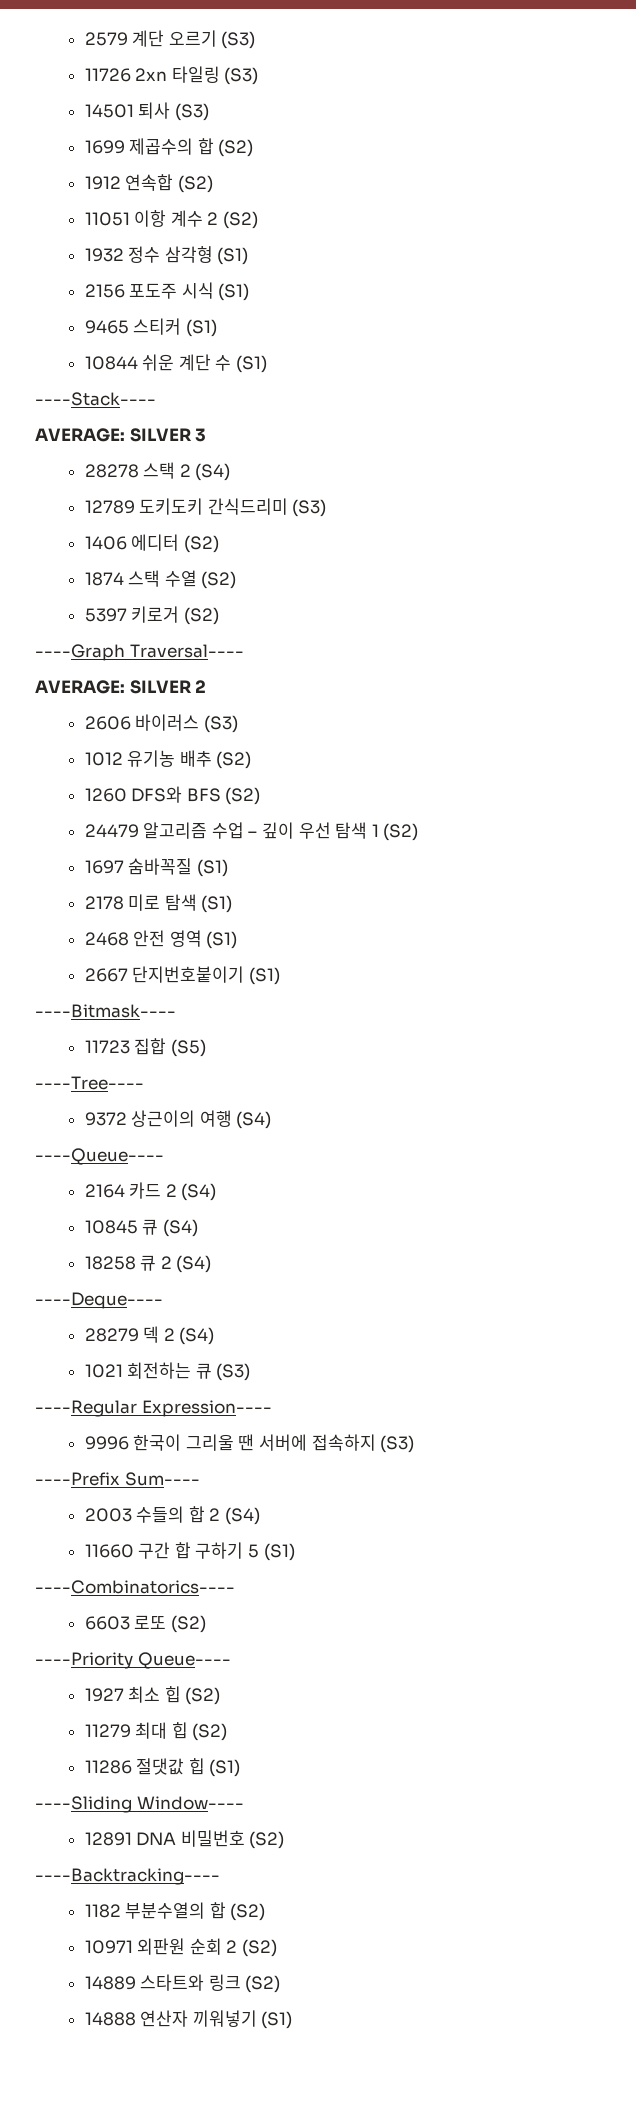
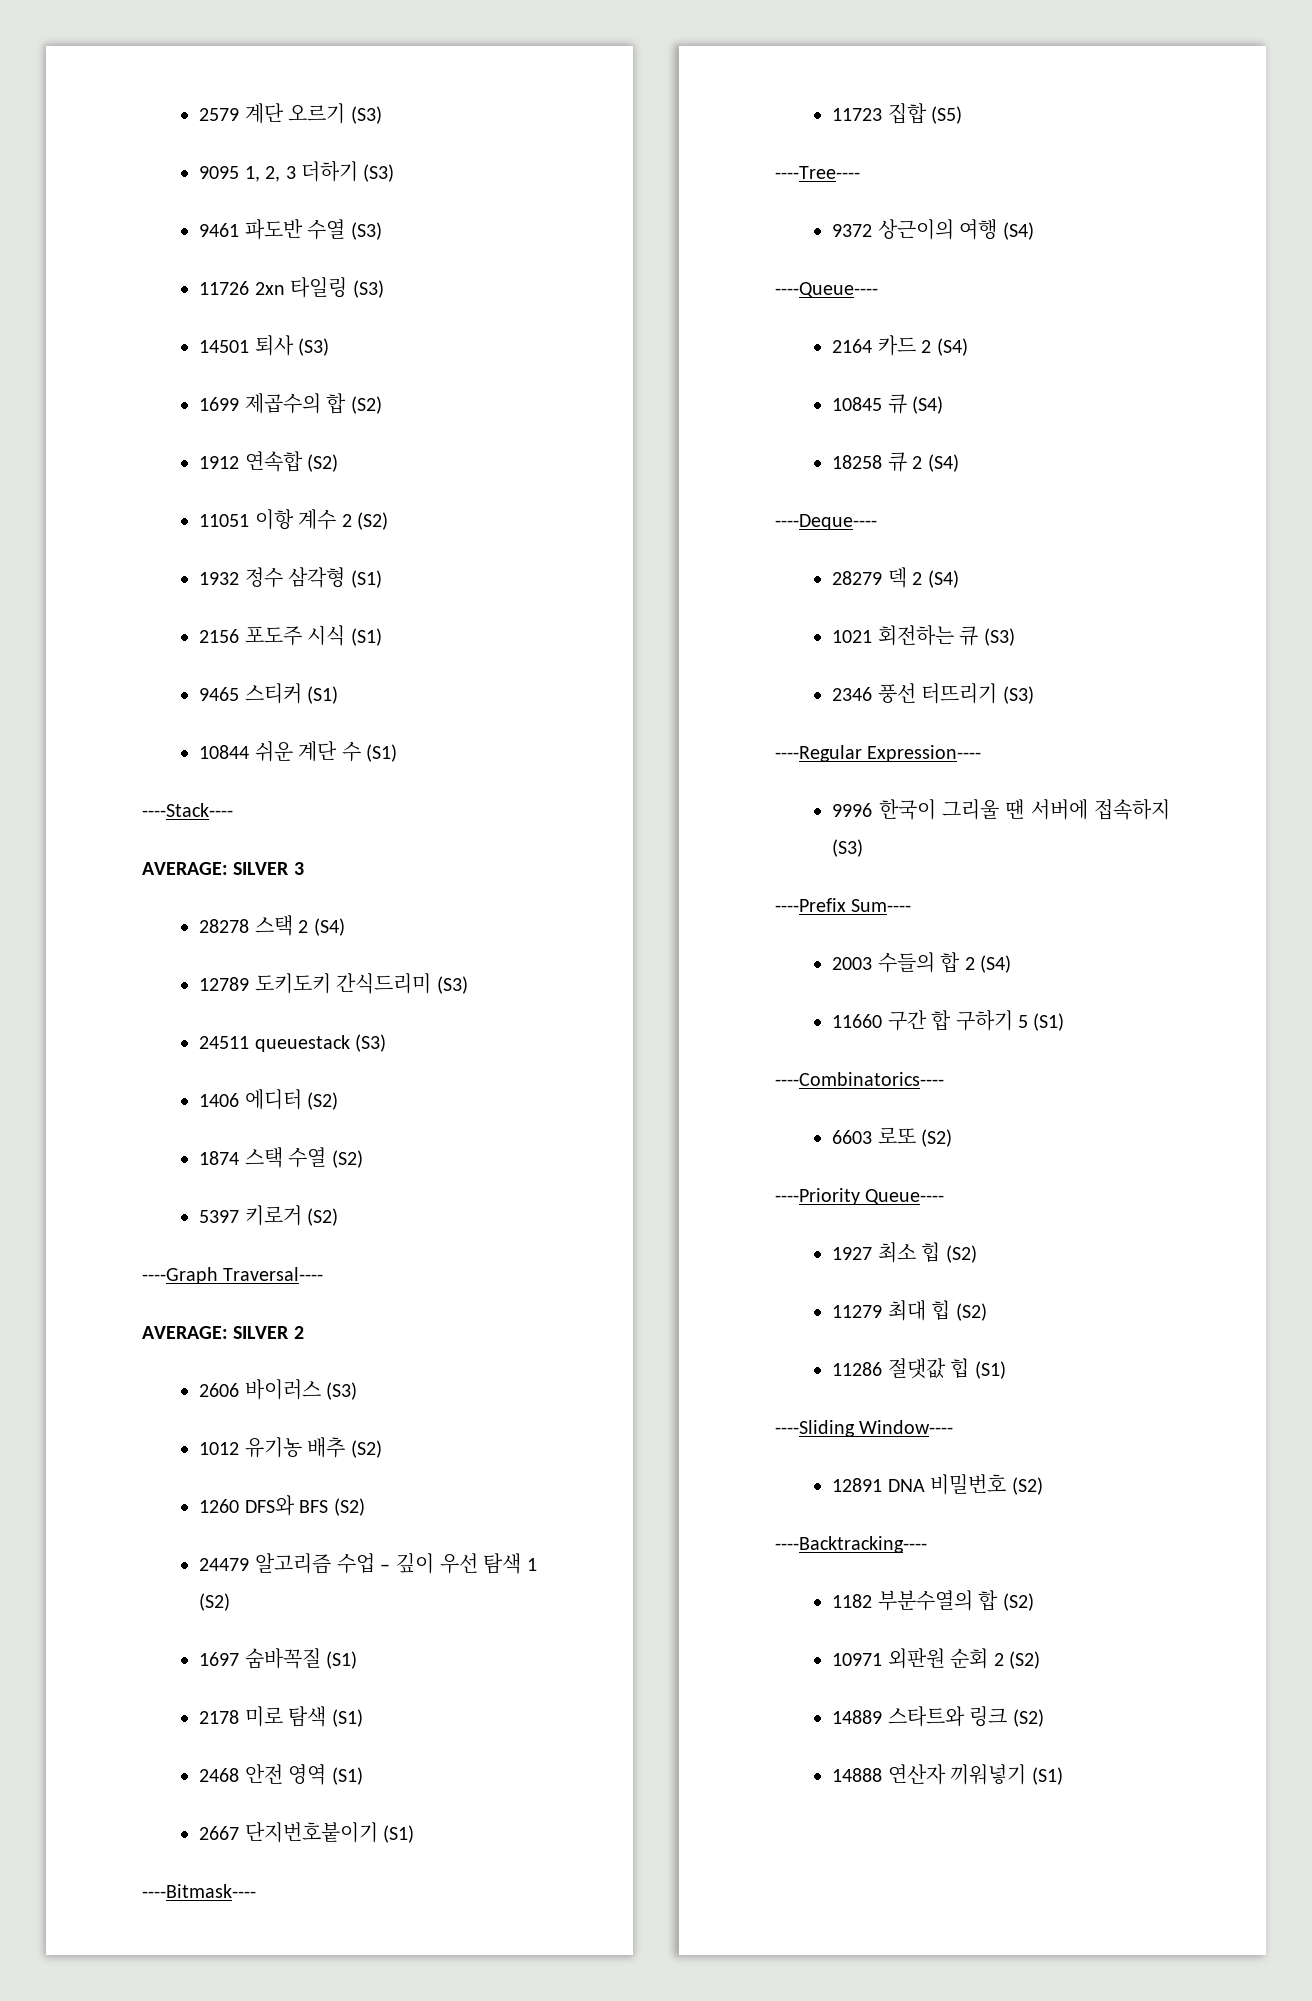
(256, 40) none -> [199,161,395,182] [199,219,382,240] // 9095 1, 2, 3 더하기 (S3) // 9461 파도반 수열 (S3)
(327, 508) none -> [199,1034,387,1052] // 24511 queuestack (S3)
(251, 1372) none -> [832,683,1034,704] // 2346 풍선 터뜨리기 (S3)

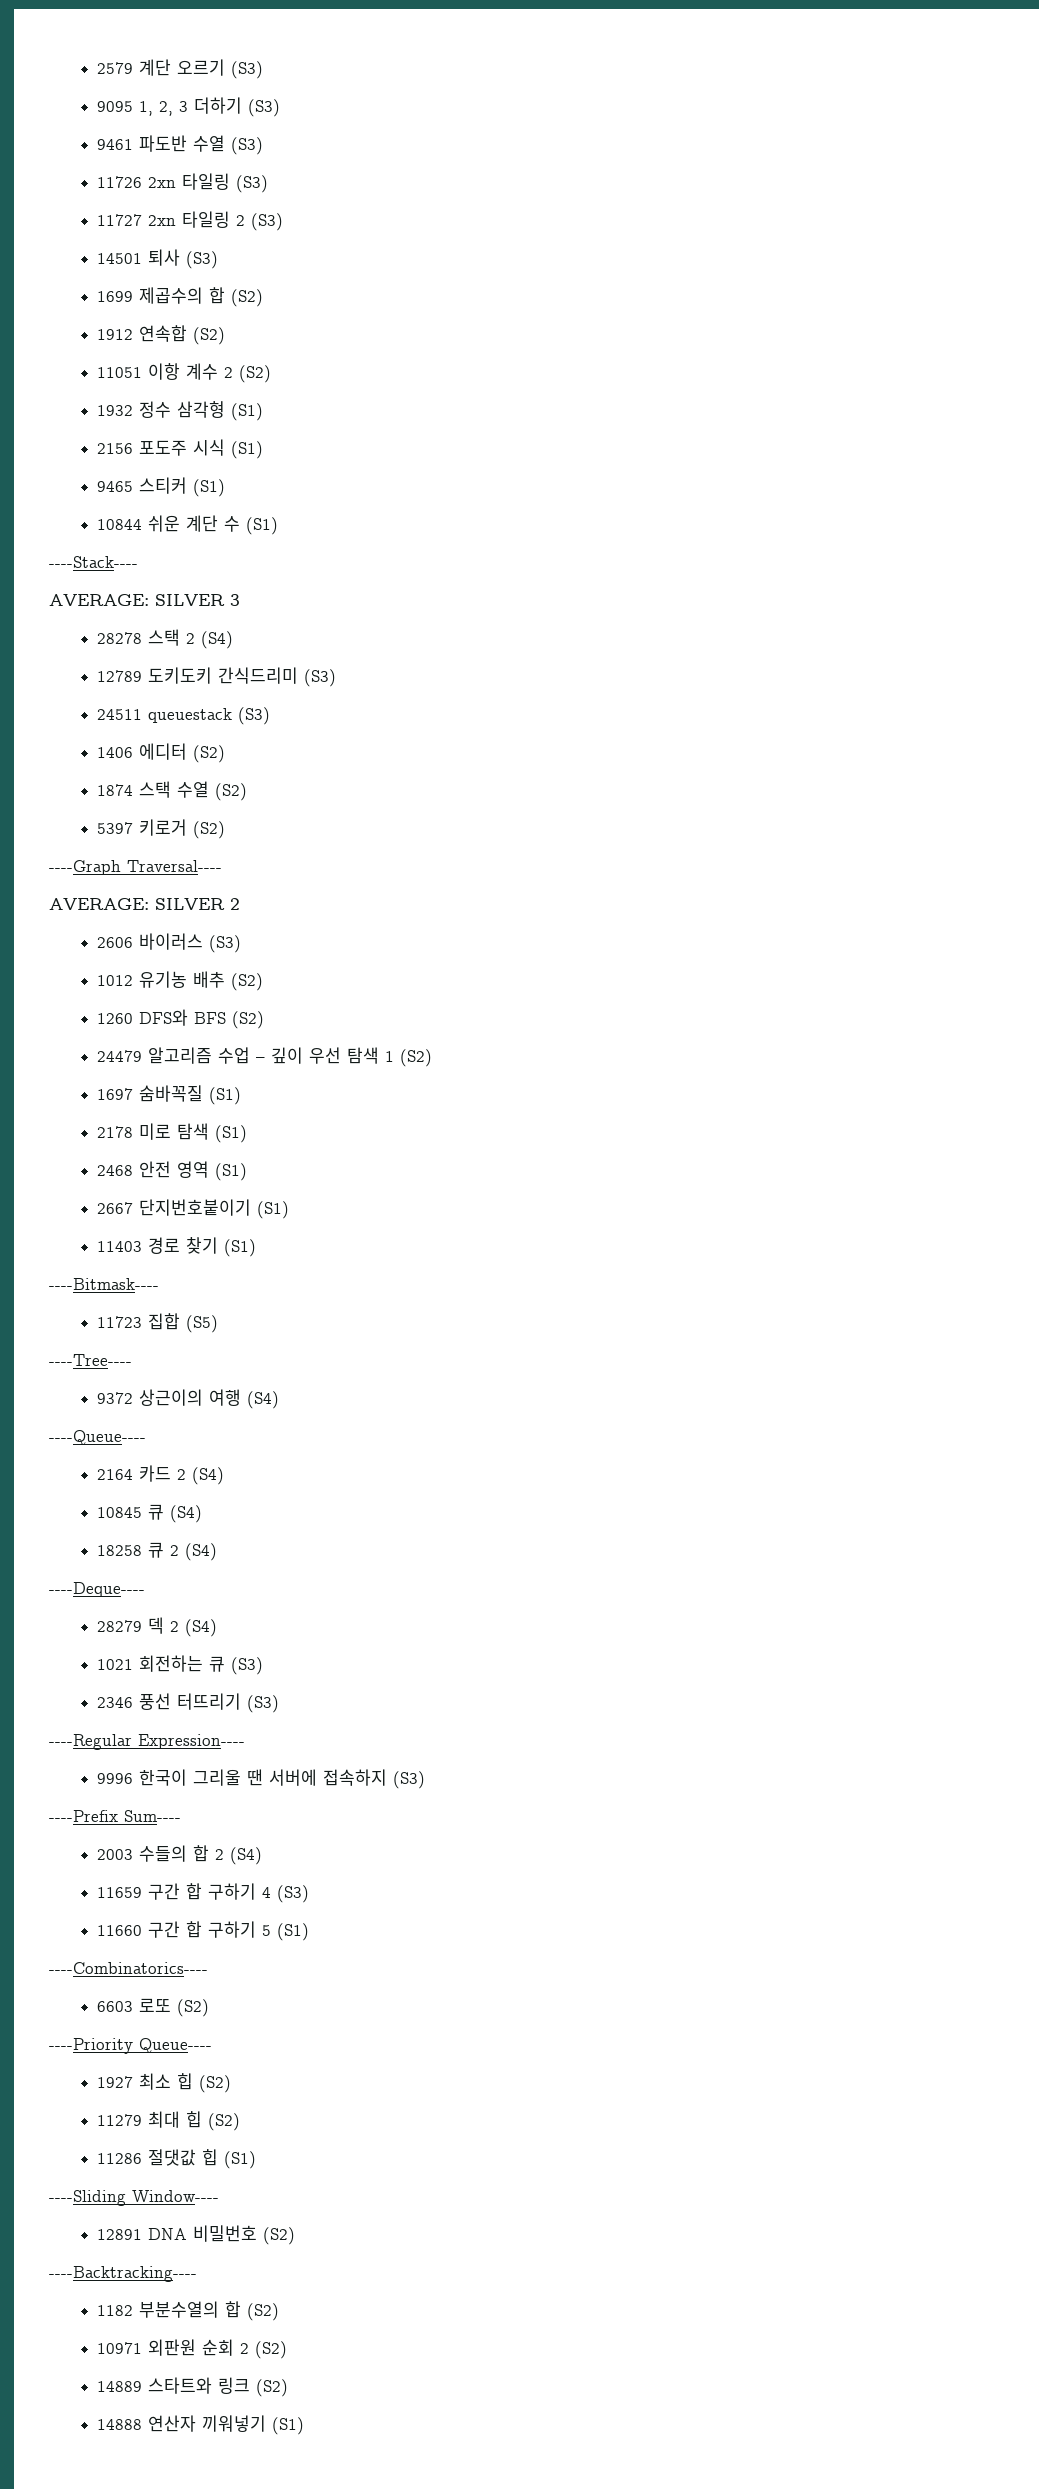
(384, 289) none -> [97,211,284,231] // 11727 2xn 타일링 2 (S3)
(415, 1834) none -> [97,1237,257,1257] // 11403 경로 찾기 (S1)
(1012, 964) none -> [97,1883,310,1903] // 11659 구간 합 구하기 4 (S3)

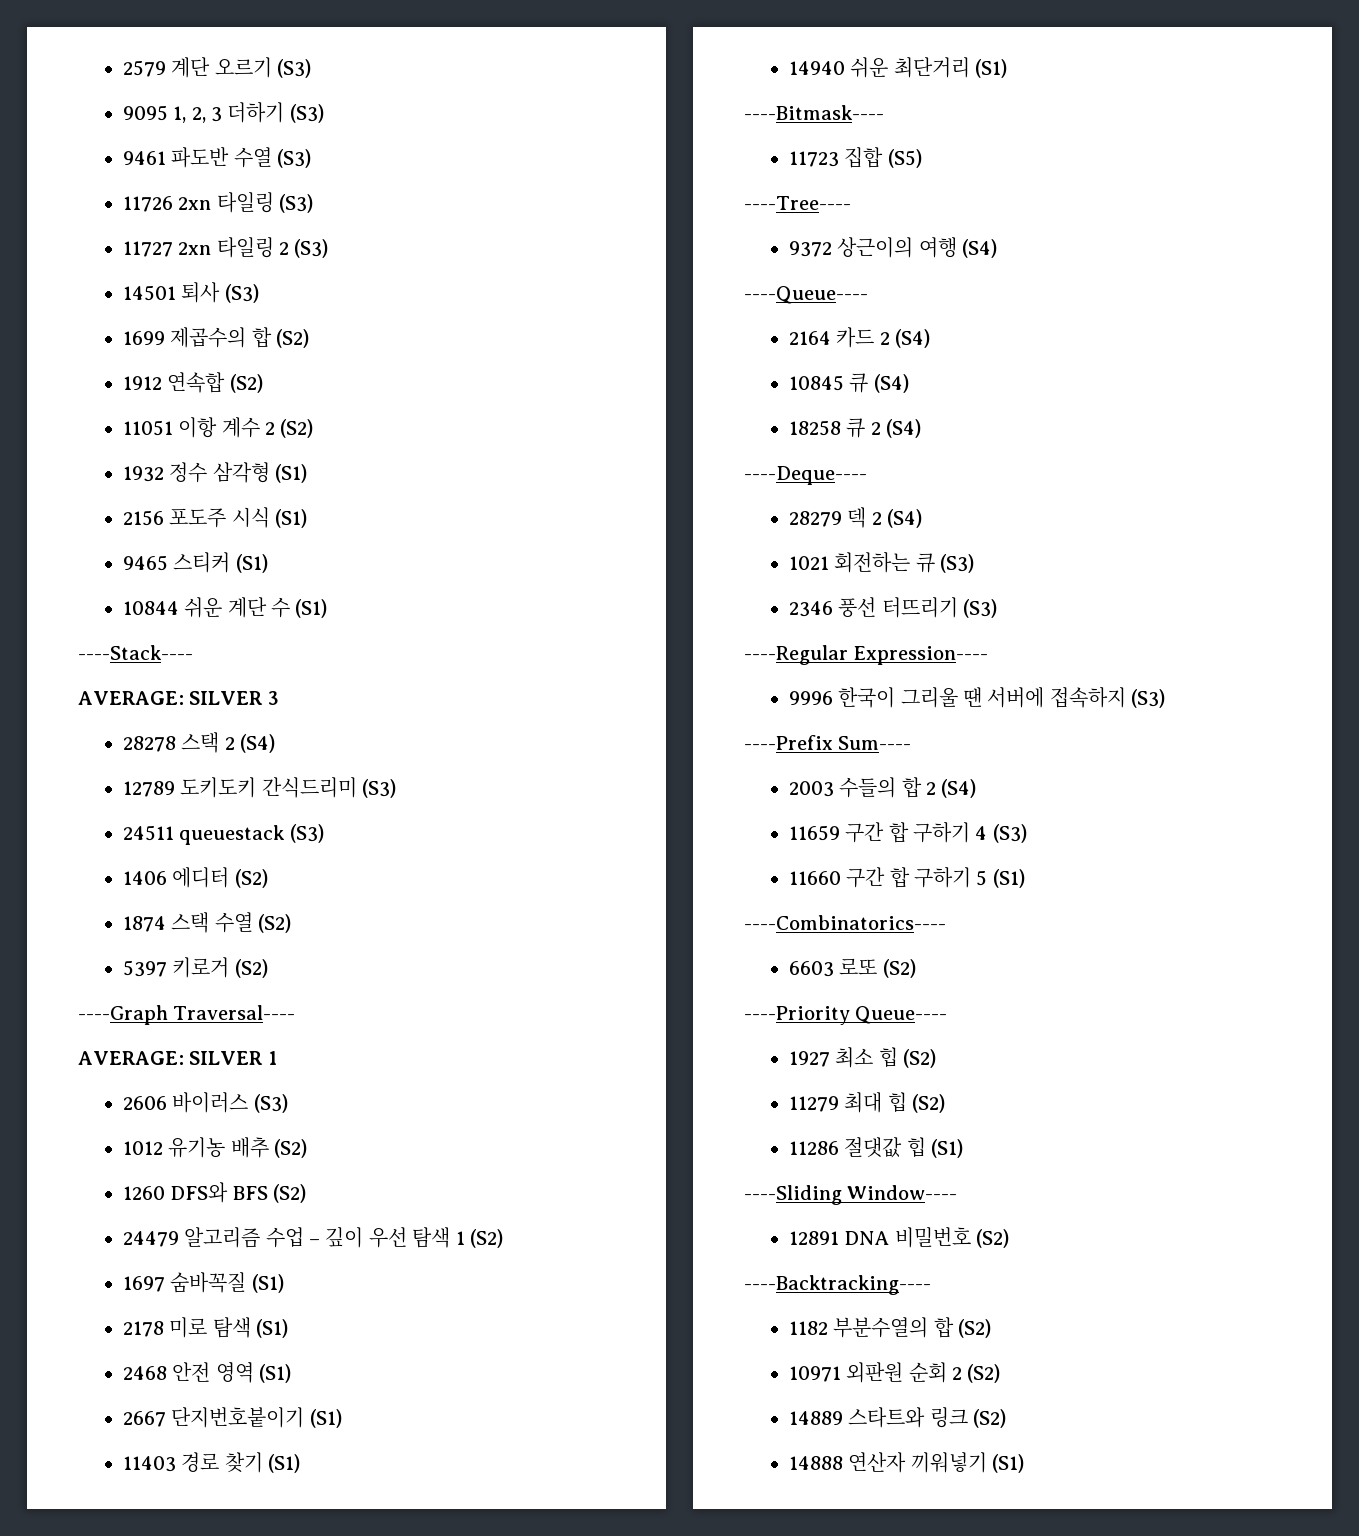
[230,898,240,910] 2 -> [267,1051,277,1065] 1
(257, 1248) none -> [788,57,1008,78] // 14940 쉬운 최단거리 (S1)

